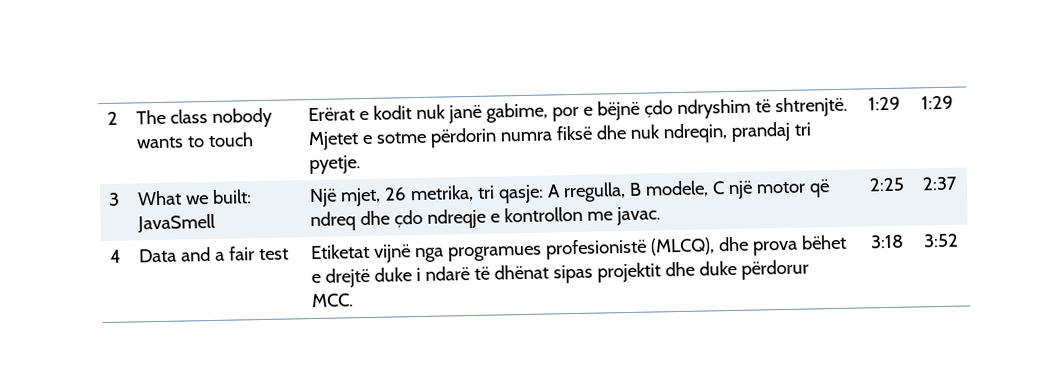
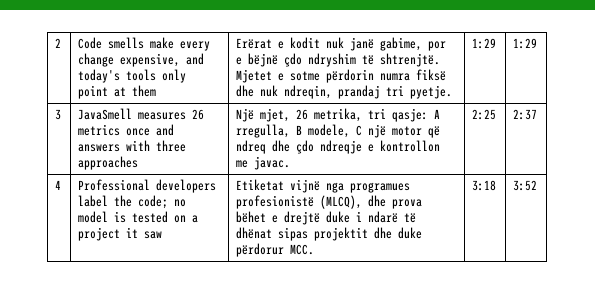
[136,107,274,128] [136,132,255,149] The class nobody wants to touch -> [78,37,211,51] [78,53,205,67] [78,69,187,83] [78,85,157,99] Code smells make every change expensive, and today's tools only point at them
[137,189,253,206] [137,213,217,234] What we built: JavaSmell -> [78,108,205,120] [78,124,175,136] [78,140,187,152] [78,156,139,170] JavaSmell measures 26 metrics once and answers with three approaches
[139,246,290,263] Data and a fair test -> [78,179,217,193] [78,195,187,209] [78,211,199,223] [78,227,163,241] Professional developers label the code; no model is tested on a project it saw

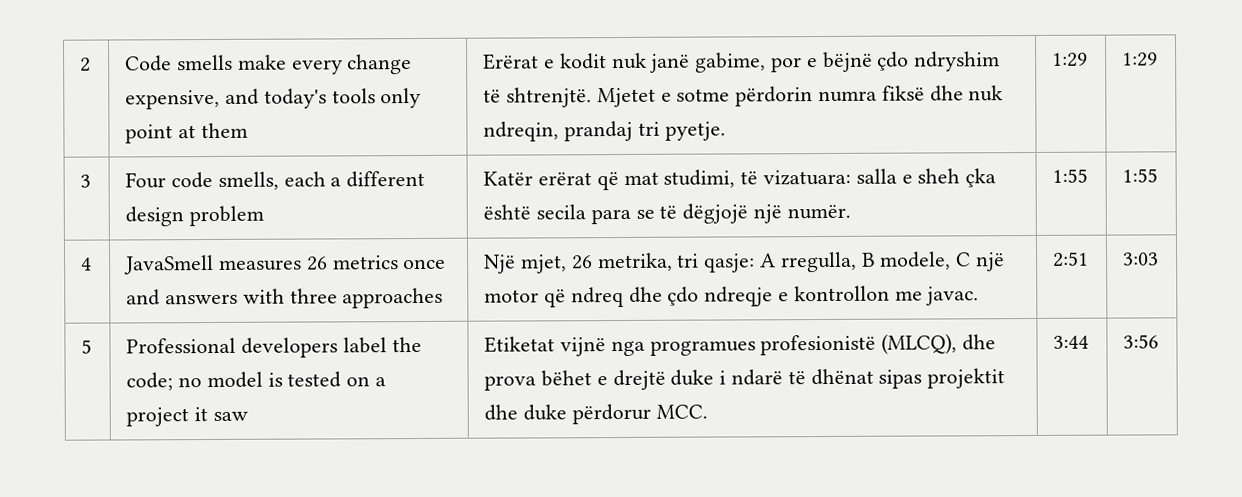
(62, 114) none -> [125,170,426,190] [125,205,264,227] [483,168,997,191] [483,203,851,225] [1052,168,1089,183] [1122,168,1159,183] [81,257,93,271] | Four code smells, each a different design problem | Katër erërat që mat studimi, të vizatuara: salla e sheh çka është secila para se të dëgjojë një numër. | 1:55 | 1:55 // 4
[472,109,497,120] [513,109,538,120] [55,180,62,190] 2:25 | 2:37 // 4 -> [1053,251,1090,267] [1123,252,1160,266] [81,339,93,354] 2:51 | 3:03 // 5
[472,180,497,191] [513,180,538,191] 3:18 | 3:52 -> [1053,335,1090,349] [1123,334,1160,349] 3:44 | 3:56

